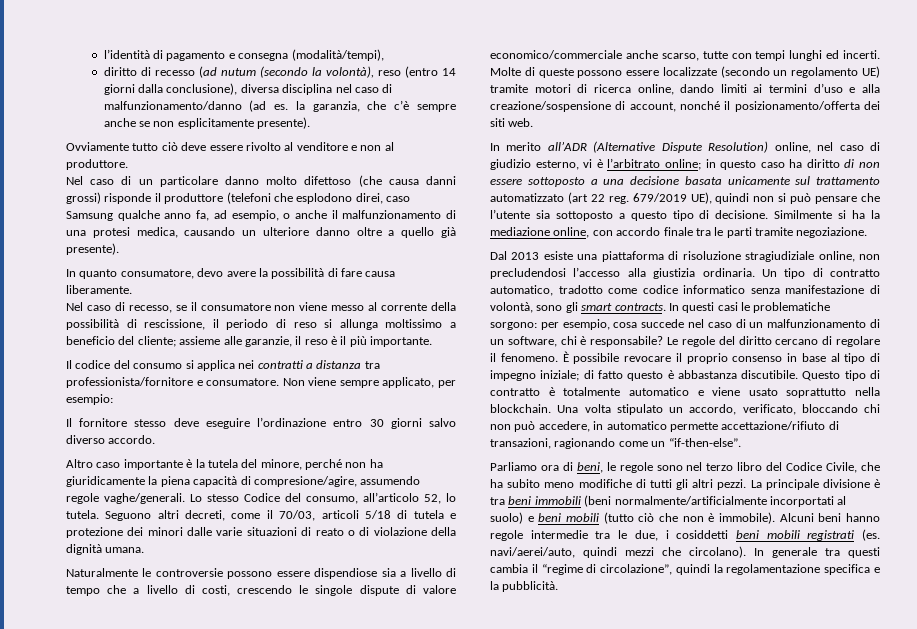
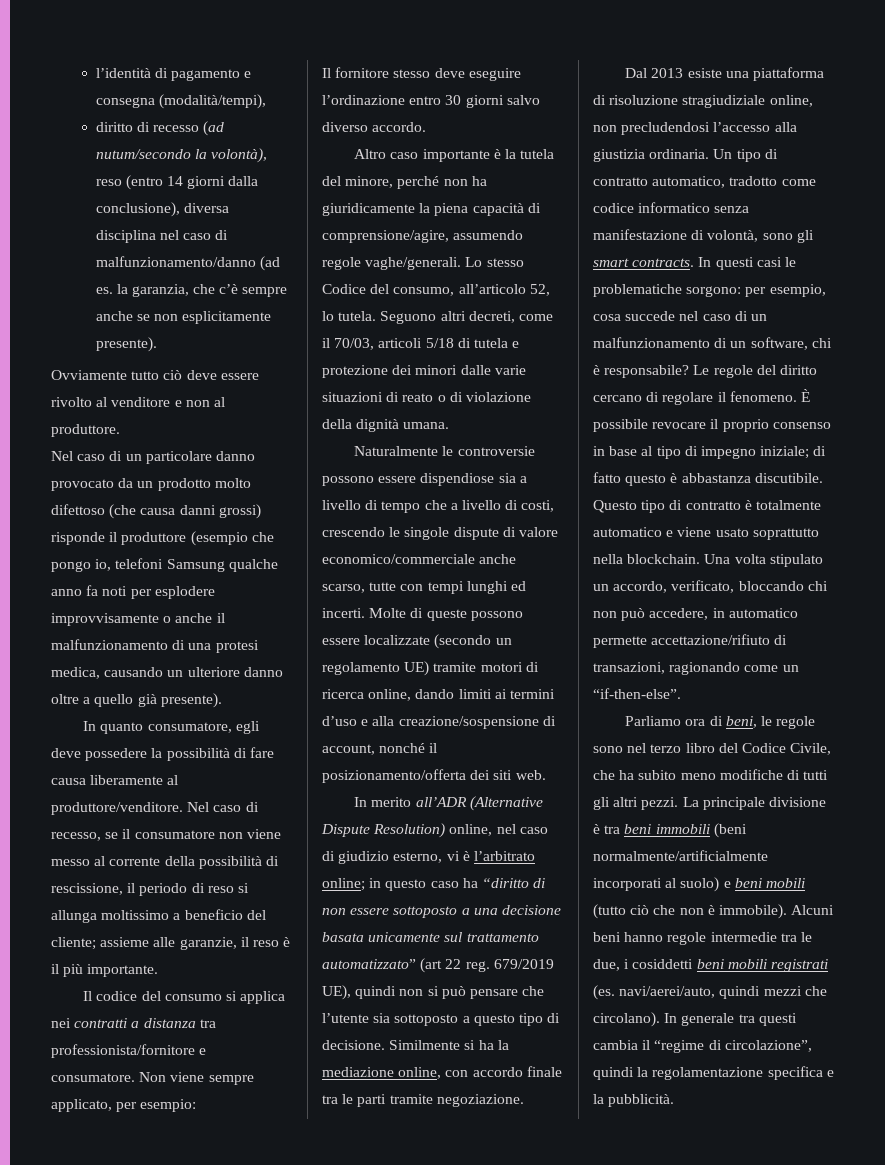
[220,66,308,78] nutum (secondo -> [95,149,191,159] nutum/secondo
(259, 180) none -> [51,478,211,491] provocato da un prodotto
[226,192,410,204] [66,210,279,221] (telefoni che esplodono direi, caso Samsung qualche anno fa, ad esempio, -> [190,531,274,546] [51,558,278,572] [51,585,215,599] [51,613,159,626] (esempio che pongo io, telefoni Samsung qualche anno fa noti per esplodere improvvisamente
[197,268,256,277] devo avere -> [235,721,260,734] [51,748,148,761] egli deve possedere
[66,285,132,294] liberamente. // -> [90,775,179,785] [51,802,183,815] liberamente al produttore/venditore.
[253,476,357,487] compresione/agire, -> [322,230,449,243] comprensione/agire,
[806,159,840,168] diritto -> [481,878,529,888] “diritto
[490,193,564,202] automatizzato -> [322,959,416,969] automatizzato”
[769,496,834,507] incorportati -> [593,878,662,891] incorporati

